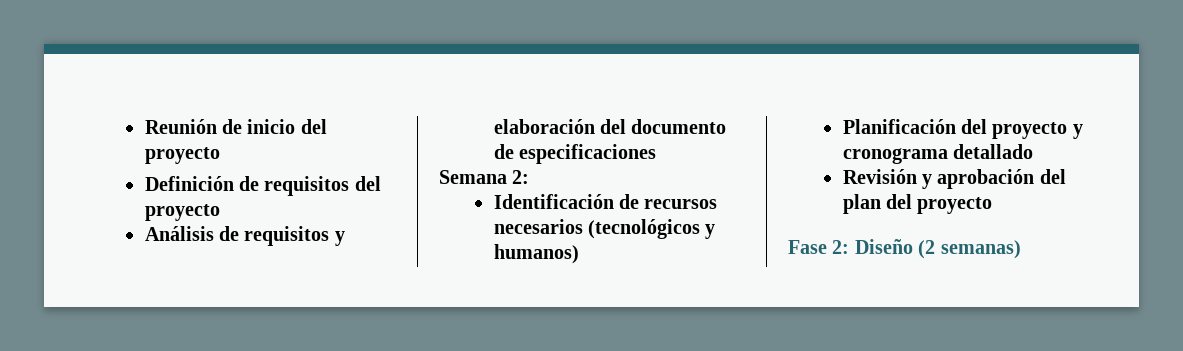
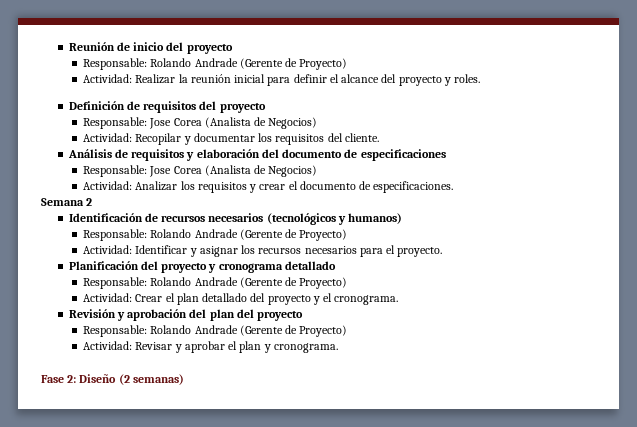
(220, 155) none -> [83,58,348,70] [83,74,480,86] // Responsable: Rolando Andrade (Gerente de Proyecto) // Actividad: Realizar la reunión inicial para definir el alcance del proyecto y roles.
(220, 212) none -> [83,117,318,129] [83,133,379,145] // Responsable: Jose Corea (Analista de Negocios) // Actividad: Recopilar y documentar los requisitos del cliente.
(656, 154) none -> [83,165,318,177] [83,181,454,193] // Responsable: Jose Corea (Analista de Negocios) // Actividad: Analizar los requisitos y crear el documento de especificaciones.
[512,170,530,184] 2: -> [86,198,93,206] 2
(579, 254) none -> [83,229,348,241] [83,245,443,257] // Responsable: Rolando Andrade (Gerente de Proyecto) // Actividad: Identificar y asignar los recursos necesarios para el proyecto.
(1033, 151) none -> [83,277,348,289] [83,293,399,305] // Responsable: Rolando Andrade (Gerente de Proyecto) // Actividad: Crear el plan detallado del proyecto y el cronograma.
(993, 205) none -> [83,325,348,337] [83,341,338,353] // Responsable: Rolando Andrade (Gerente de Proyecto) // Actividad: Revisar y aprobar el plan y cronograma.

